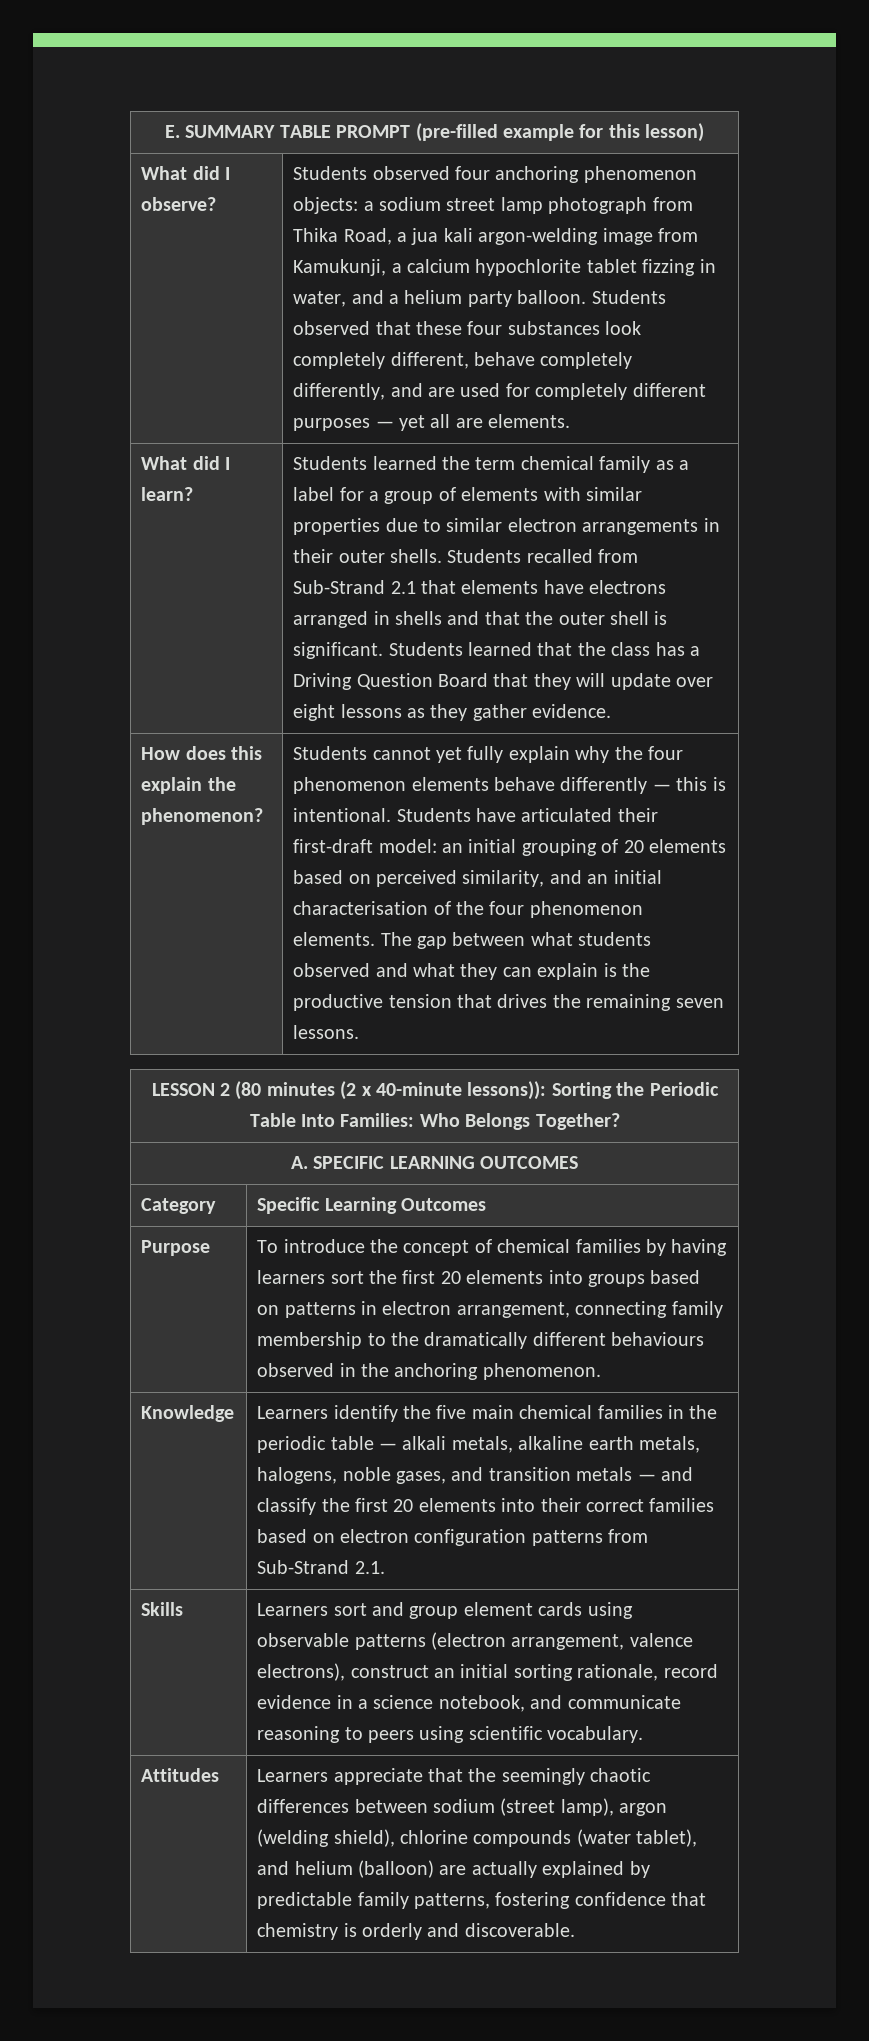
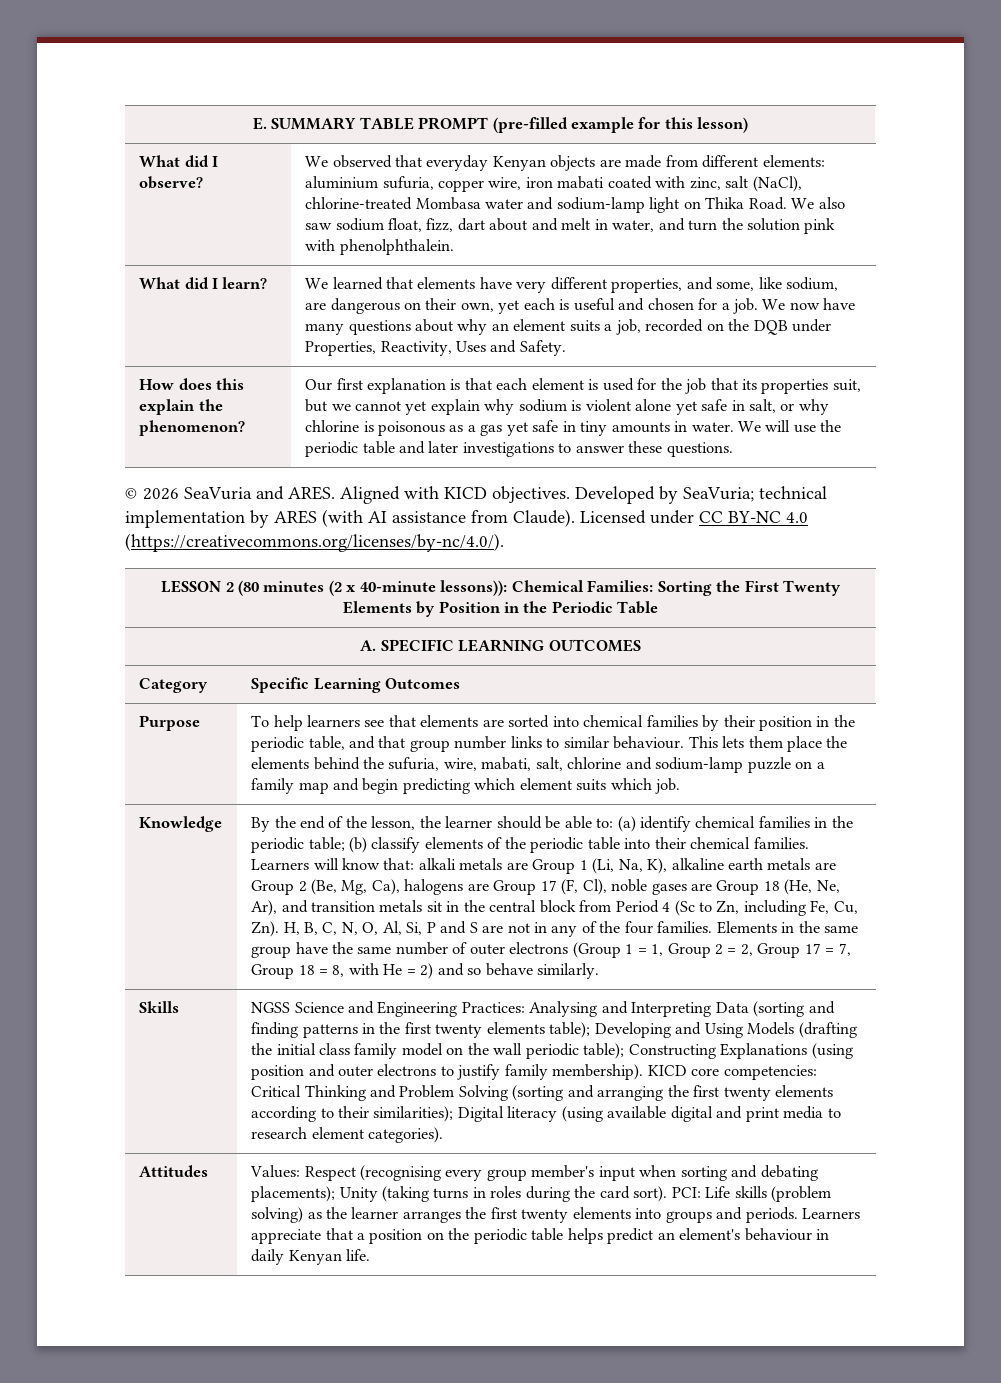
[293,166,697,183] [293,197,693,214] [293,228,699,245] [293,259,716,276] [293,290,666,307] [293,321,642,335] [293,352,633,369] [293,383,706,400] [293,414,571,431] [141,456,231,470] [141,487,194,501] [293,456,690,473] [293,487,643,504] [293,518,720,535] [293,549,639,563] [293,580,667,594] [293,611,668,628] [293,642,701,659] [293,673,714,690] [293,704,612,721] Students observed four anchoring phenomenon objects: a sodium street lamp photograph from Thika Road, a jua kali argon-welding image from Kamukunji, a calcium hypochlorite tablet fizzing in water, and a helium party balloon. Students observed that these four substances look completely different, behave completely differently, and are used for completely different purposes — yet all are elements. // What did I learn? | Students learned the term chemical family as a label for a group of elements with similar properties due to similar electron arrangements in their outer shells. Students recalled from Sub-Strand 2.1 that elements have electrons arranged in shells and that the outer shell is significant. Students learned that the class has a Driving Question Board that they will update over eight lessons as they gather evidence. -> [305,155,825,171] [305,176,802,192] [305,197,845,213] [305,218,836,234] [305,239,454,255] [139,277,268,289] [305,277,839,293] [305,298,856,314] [305,319,832,335] [305,340,566,356] We observed that everyday Kenyan objects are made from different elements: aluminium sufuria, copper wire, iron mabati coated with zinc, salt (NaCl), chlorine-treated Mombasa water and sodium-lamp light on Thika Road. We also saw sodium float, fizz, dart about and melt in water, and turn the solution pink with phenolphthalein. // What did I learn? | We learned that elements have very different properties, and some, like sodium, are dangerous on their own, yet each is useful and chosen for a job. We now have many questions about why an element suits a job, recorded on the DQB under Properties, Reactivity, Uses and Safety.
[293,746,368,760] Students -> [305,378,861,394] [305,399,351,412] Our first explanation is that each element is used for the job that its properties suit, but we
[467,746,504,763] fully -> (427, 408) none
[614,746,684,760] [293,777,726,794] [293,808,658,822] [293,839,727,856] [293,870,662,887] [293,901,643,918] [293,932,652,949] [293,963,651,980] [293,994,724,1011] [293,1025,360,1039] the four phenomenon elements behave differently — this is intentional. Students have articulated their first-draft model: an initial grouping of 20 elements based on perceived similarity, and an initial characterisation of the four phenomenon elements. The gap between what students observed and what they can explain is the productive tension that drives the remaining seven lessons. -> [518,399,829,415] [305,420,842,436] [305,441,733,457] [125,486,827,504] [125,509,808,528] [125,533,504,552] sodium is violent alone yet safe in salt, or why chlorine is poisonous as a gas yet safe in tiny amounts in water. We will use the periodic table and later investigations to answer these questions. // © 2026 SeaVuria and ARES. Aligned with KICD objectives. Developed by SeaVuria; technical implementation by ARES (with AI assistance from Claude). Licensed under CC BY-NC 4.0 (https://creativecommons.org/licenses/by-nc/4.0/).
[551,1082,719,1099] [249,1113,620,1130] Sorting the Periodic Table Into Families: Who Belongs Together? -> [511,580,841,596] [342,601,659,617] Chemical Families: Sorting the First Twenty Elements by Position in the Periodic Table
[283,1239,728,1256] [257,1270,701,1287] [257,1301,723,1318] [257,1332,705,1349] [257,1363,601,1380] [141,1405,235,1422] [257,1405,514,1422] introduce the concept of chemical families by having learners sort the first 20 elements into groups based on patterns in electron arrangement, connecting family membership to the dramatically different behaviours observed in the anchoring phenomenon. // Knowledge | Learners identify the five main -> [273,715,855,731] [251,736,848,752] [251,757,825,773] [251,778,681,794] [139,816,223,832] [251,816,692,832] help learners see that elements are sorted into chemical families by their position in the periodic table, and that group number links to similar behaviour. This lets them place the elements behind the sufuria, wire, mabati, salt, chlorine and sodium-lamp puzzle on a family map and begin predicting which element suits which job. // Knowledge | By the end of the lesson, the learner should be able to: (a) identify
[330,1436,701,1453] [257,1467,694,1484] [257,1498,715,1515] [257,1529,649,1546] [257,1560,385,1574] [141,1602,184,1616] [257,1602,633,1619] [257,1632,693,1650] [257,1663,718,1681] [257,1695,681,1712] [257,1726,644,1743] [141,1768,220,1782] [257,1768,652,1785] [257,1798,668,1816] [257,1829,698,1847] [257,1860,650,1878] [257,1892,707,1909] [257,1923,575,1940] table — alkali metals, alkaline earth metals, halogens, noble gases, and transition metals — and classify the first 20 elements into their correct families based on electron configuration patterns from Sub-Strand 2.1. // Skills | Learners sort and group element cards using observable patterns (electron arrangement, valence electrons), construct an initial sorting rationale, record evidence in a science notebook, and communicate reasoning to peers using scientific vocabulary. // Attitudes | Learners appreciate that the seemingly chaotic differences between sodium (street lamp), argon (welding shield), chlorine compounds (water tablet), and helium (balloon) are actually explained by predictable family patterns, fostering confidence that chemistry is orderly and discoverable. -> [308,837,809,853] [251,858,836,874] [251,879,840,895] [251,900,858,916] [251,921,859,937] [251,942,851,958] [251,963,600,979] [139,1001,180,1013] [251,1001,835,1017] [251,1022,857,1038] [251,1043,853,1059] [251,1064,817,1080] [251,1085,834,1101] [251,1106,841,1122] [251,1127,444,1143] [139,1165,209,1177] [250,1165,818,1181] [251,1186,832,1202] [251,1207,861,1223] [251,1228,830,1244] [251,1249,371,1265] table; (b) classify elements of the periodic table into their chemical families. Learners will know that: alkali metals are Group 1 (Li, Na, K), alkaline earth metals are Group 2 (Be, Mg, Ca), halogens are Group 17 (F, Cl), noble gases are Group 18 (He, Ne, Ar), and transition metals sit in the central block from Period 4 (Sc to Zn, including Fe, Cu, Zn). H, B, C, N, O, Al, Si, P and S are not in any of the four families. Elements in the same group have the same number of outer electrons (Group 1 = 1, Group 2 = 2, Group 17 = 7, Group 18 = 8, with He = 2) and so behave similarly. // Skills | NGSS Science and Engineering Practices: Analysing and Interpreting Data (sorting and finding patterns in the first twenty elements table); Developing and Using Models (drafting the initial class family model on the wall periodic table); Constructing Explanations (using position and outer electrons to justify family membership). KICD core competencies: Critical Thinking and Problem Solving (sorting and arranging the first twenty elements according to their similarities); Digital literacy (using available digital and print media to research element categories). // Attitudes | Values: Respect (recognising every group member's input when sorting and debating placements); Unity (taking turns in roles during the card sort). PCI: Life skills (problem solving) as the learner arranges the first twenty elements into groups and periods. Learners appreciate that a position on the periodic table helps predict an element's behaviour in daily Kenyan life.

